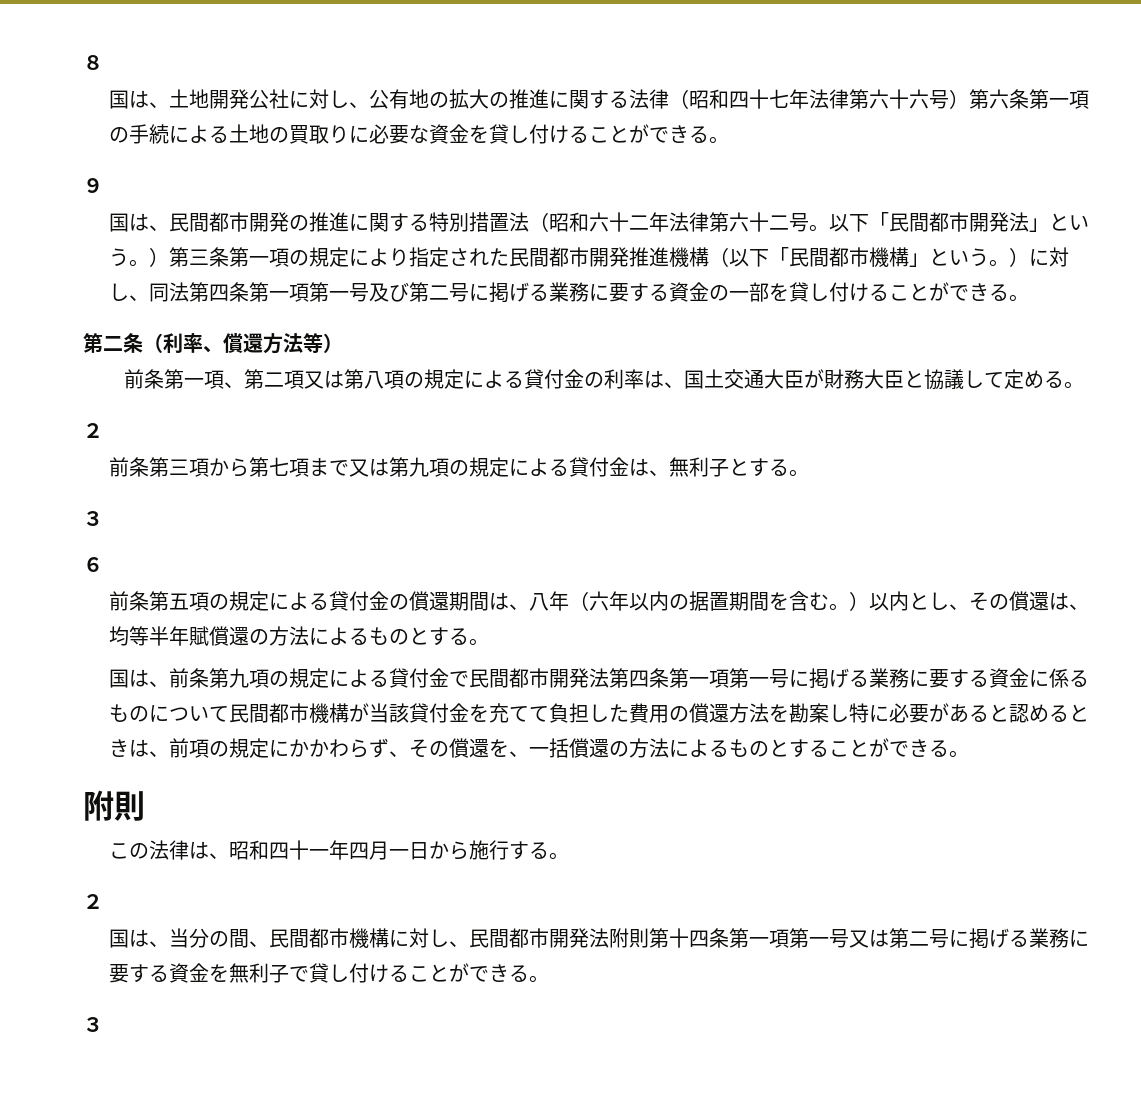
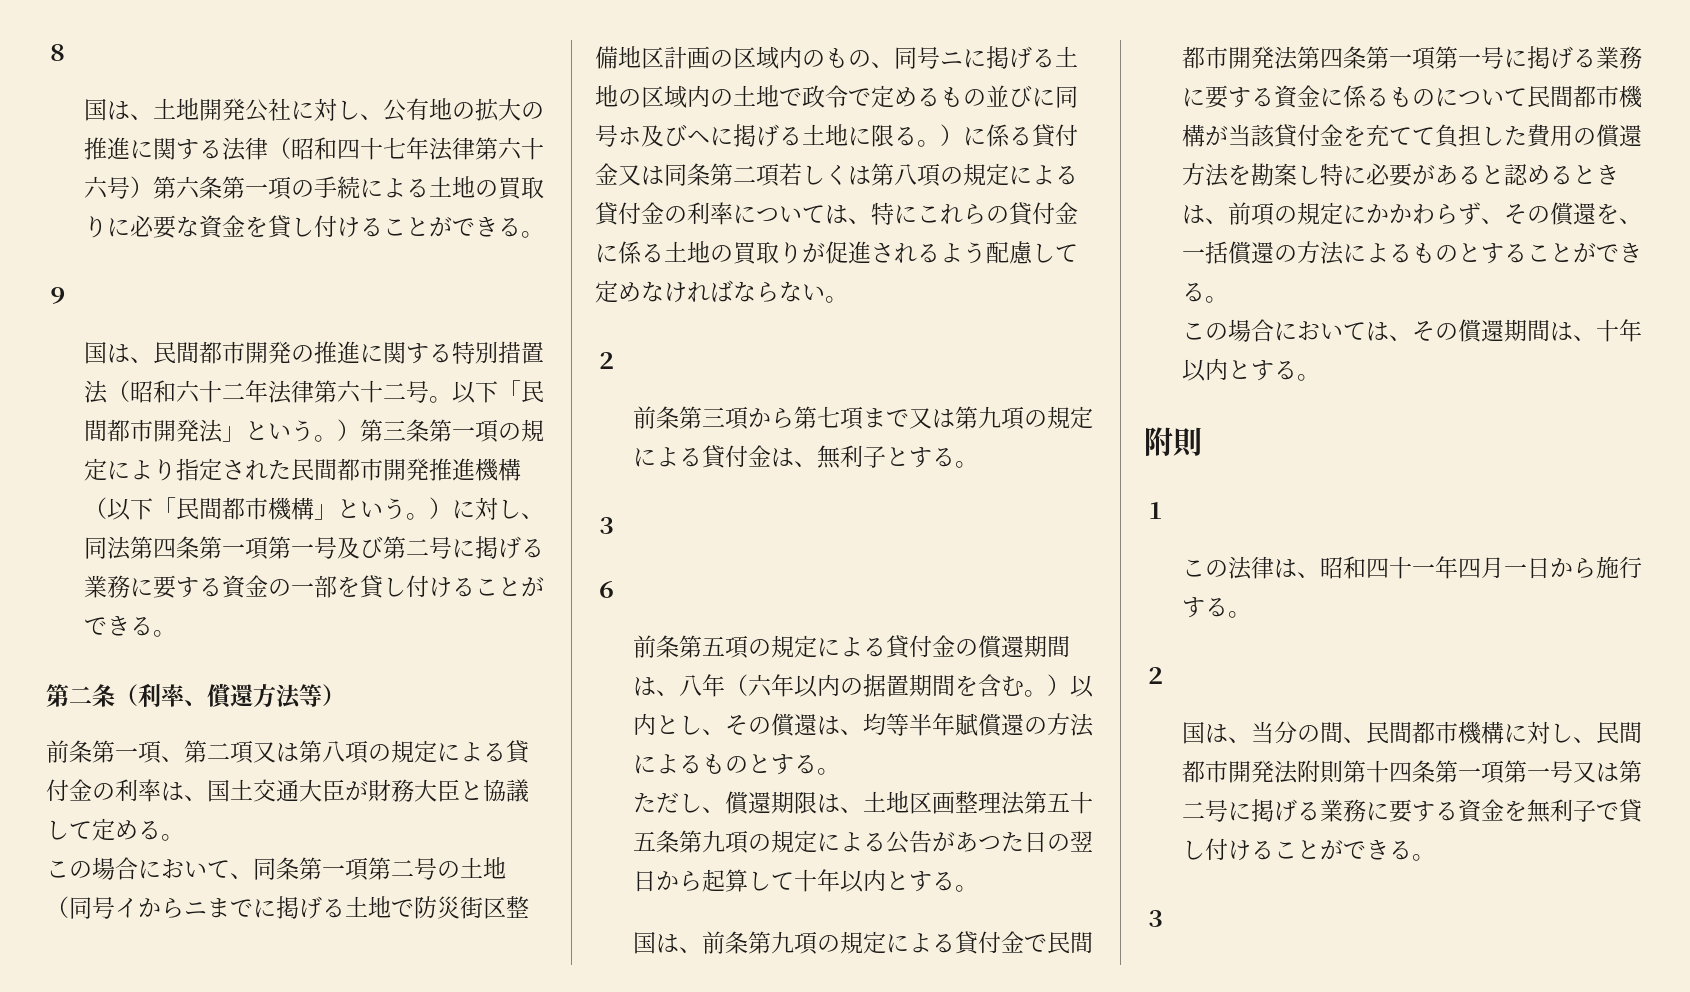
(1084, 385) none -> [46,857,506,881] [46,896,529,919] [595,46,1078,69] [595,85,1078,108] [595,124,1078,148] [595,163,1078,187] [595,202,1078,226] [595,241,1078,265] [595,280,848,303] // この場合において、同条第一項第二号の土地（同号イからニまでに掲げる土地で防災街区整備地区計画の区域内のもの、同号ニに掲げる土地の区域内の土地で政令で定めるもの並びに同号ホ及びヘに掲げる土地に限る。）に係る貸付金又は同条第二項若しくは第八項の規定による貸付金の利率については、特にこれらの貸付金に係る土地の買取りが促進されるよう配慮して定めなければならない。
(489, 642) none -> [633,791,1094,815] [633,830,1094,854] [633,869,979,893] // ただし、償還期限は、土地区画整理法第五十五条第九項の規定による公告があつた日の翌日から起算して十年以内とする。
[83,790,145,821] // 附則 -> [1182,319,1643,343] [1182,358,1321,382] [1144,427,1202,457] [1144,502,1167,519] // この場合においては、その償還期間は、十年以内とする。 // 附則 // １

